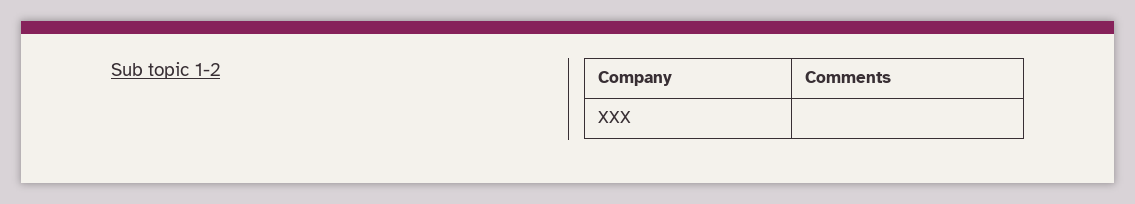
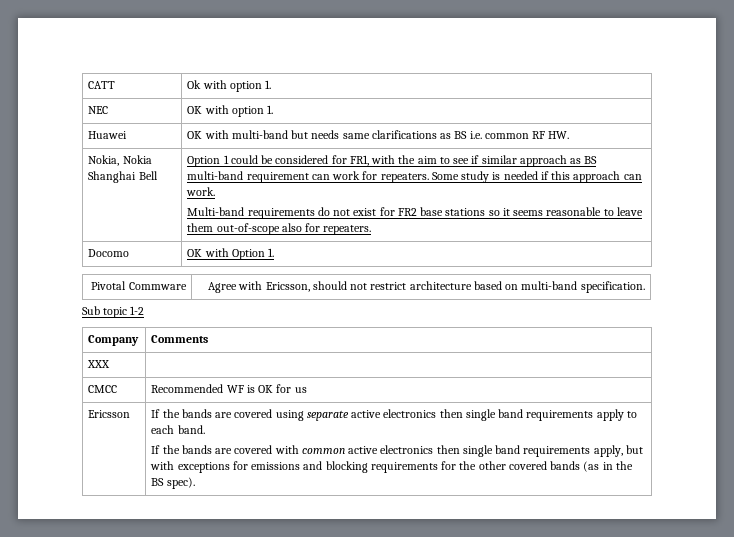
(111, 69) none -> [88,81,116,89] [187,80,272,92] [88,106,109,114] [187,105,274,117] [88,131,128,139] [187,130,570,139] [88,155,152,166] [88,171,158,183] [187,155,598,167] [187,171,642,183] [186,187,216,196] [187,207,643,219] [187,223,372,235] [88,249,130,257] [187,248,275,260] [91,281,187,290] [208,281,645,293] CATT | Ok with option 1. // NEC | OK with option 1. // Huawei | OK with multi-band but needs same clarifications as BS i.e. common RF HW. // Nokia, Nokia Shanghai Bell | Option 1 could be considered for FR1, with the aim to see if similar approach as BS multi-band requirement can work for repeaters. Some study is needed if this approach can work. // Multi-band requirements do not exist for FR2 base stations so it seems reasonable to leave them out-of-scope also for repeaters. // Docomo | OK with Option 1. // Pivotal Commware | Agree with Ericsson, should not restrict architecture based on multi-band specification. //
(631, 117) none -> [88,385,118,393] [151,384,307,393] [88,410,131,418] [151,409,637,421] [151,425,205,434] [151,445,643,457] [150,461,633,473] [151,477,195,489] // CMCC | Recommended WF is OK for us // Ericsson | If the bands are covered using separate active electronics then single band requirements apply to each band. // If the bands are covered with common active electronics then single band requirements apply, but with exceptions for emissions and blocking requirements for the other covered bands (as in the BS spec).

